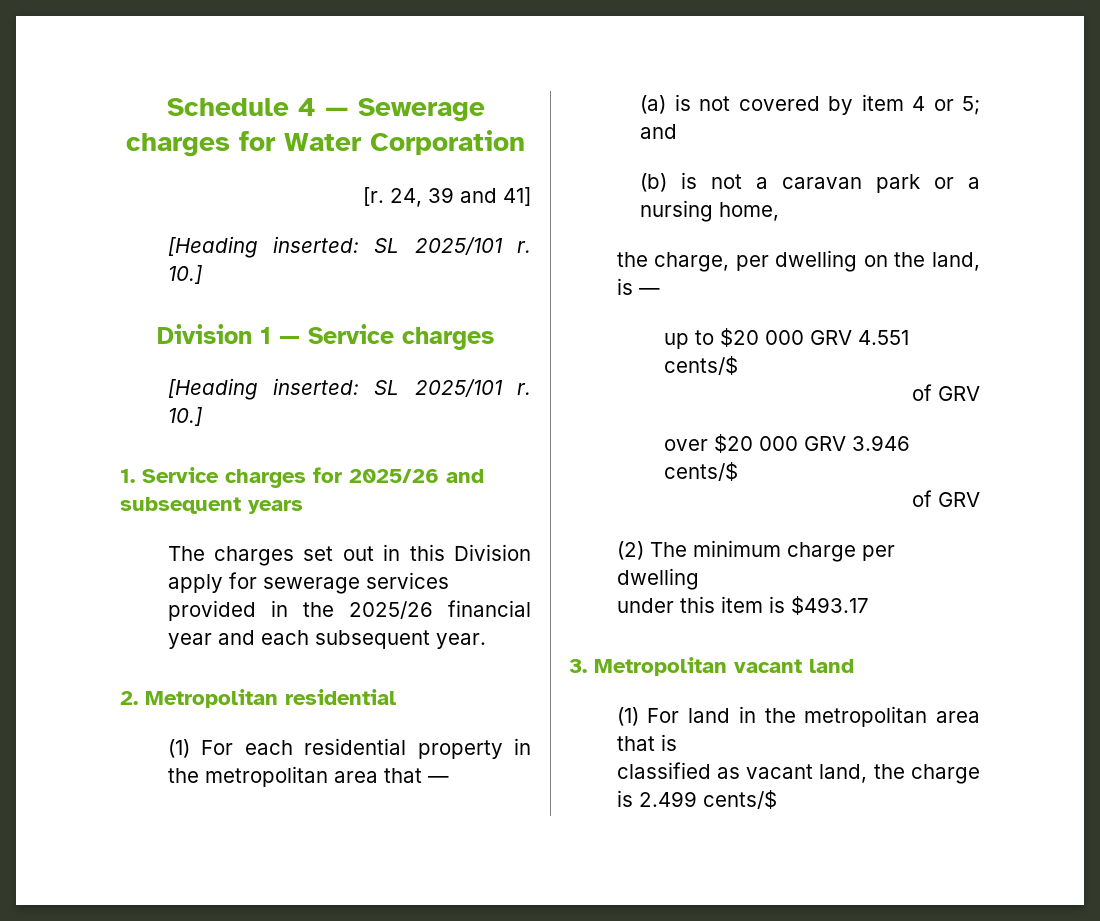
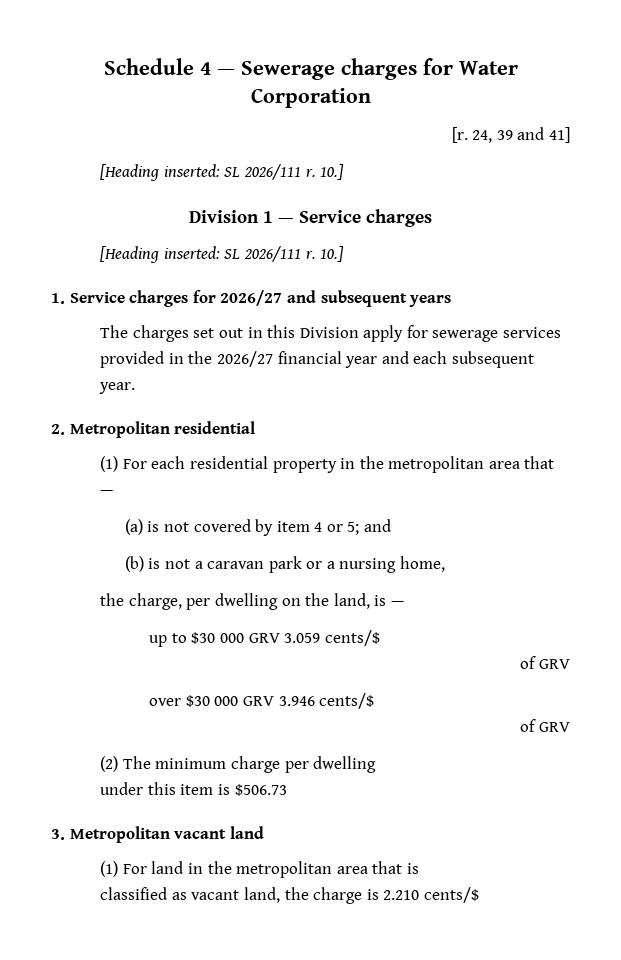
[414,237,503,255] 2025/101 -> [243,164,301,180] 2026/111
[414,379,503,397] 2025/101 -> [243,246,301,262] 2026/111
[349,469,439,483] 2025/26 -> [220,290,283,306] 2026/27
[348,601,433,619] 2025/26 -> [216,351,273,367] 2026/27
[719,328,909,347] $20 000 GRV 4.551 -> [191,632,321,644] $30 000 GRV 3.059
[713,434,753,453] $20 -> [185,695,210,707] $30
[790,596,869,615] $493.17 -> [234,784,287,796] $506.73
[638,791,697,807] 2.499 -> [383,890,420,900] 2.210

